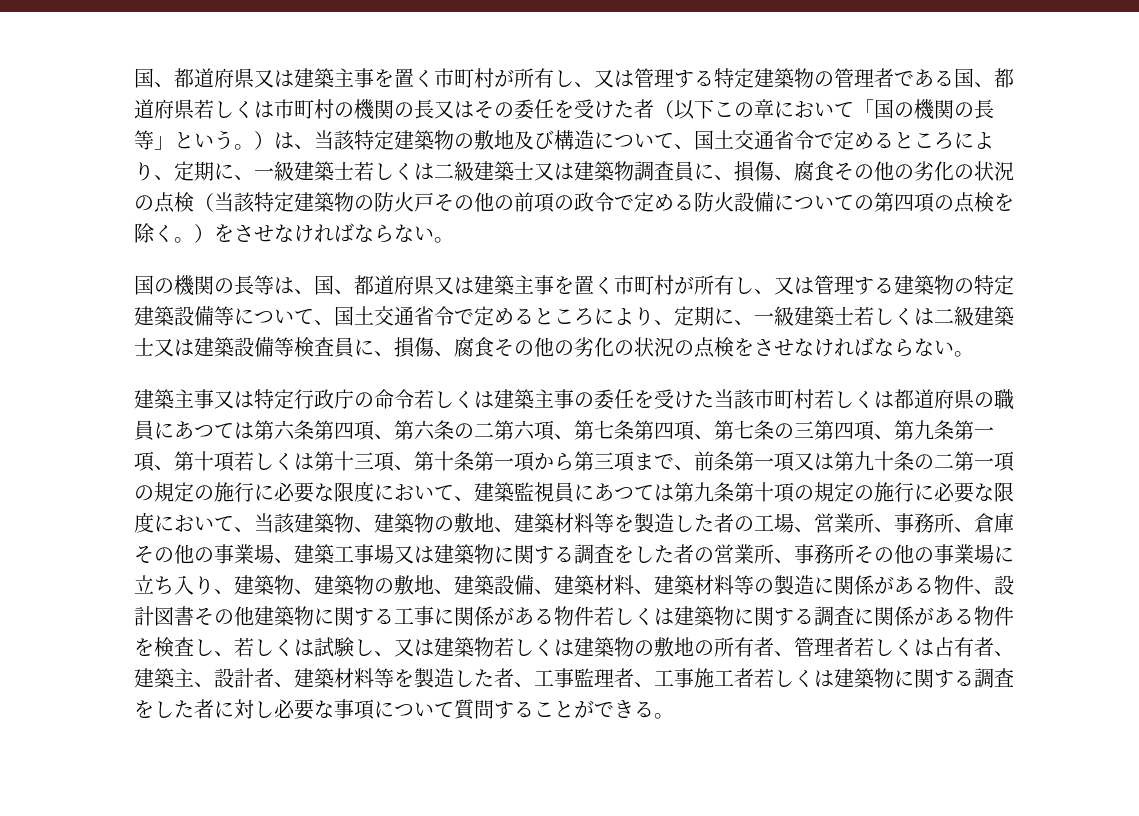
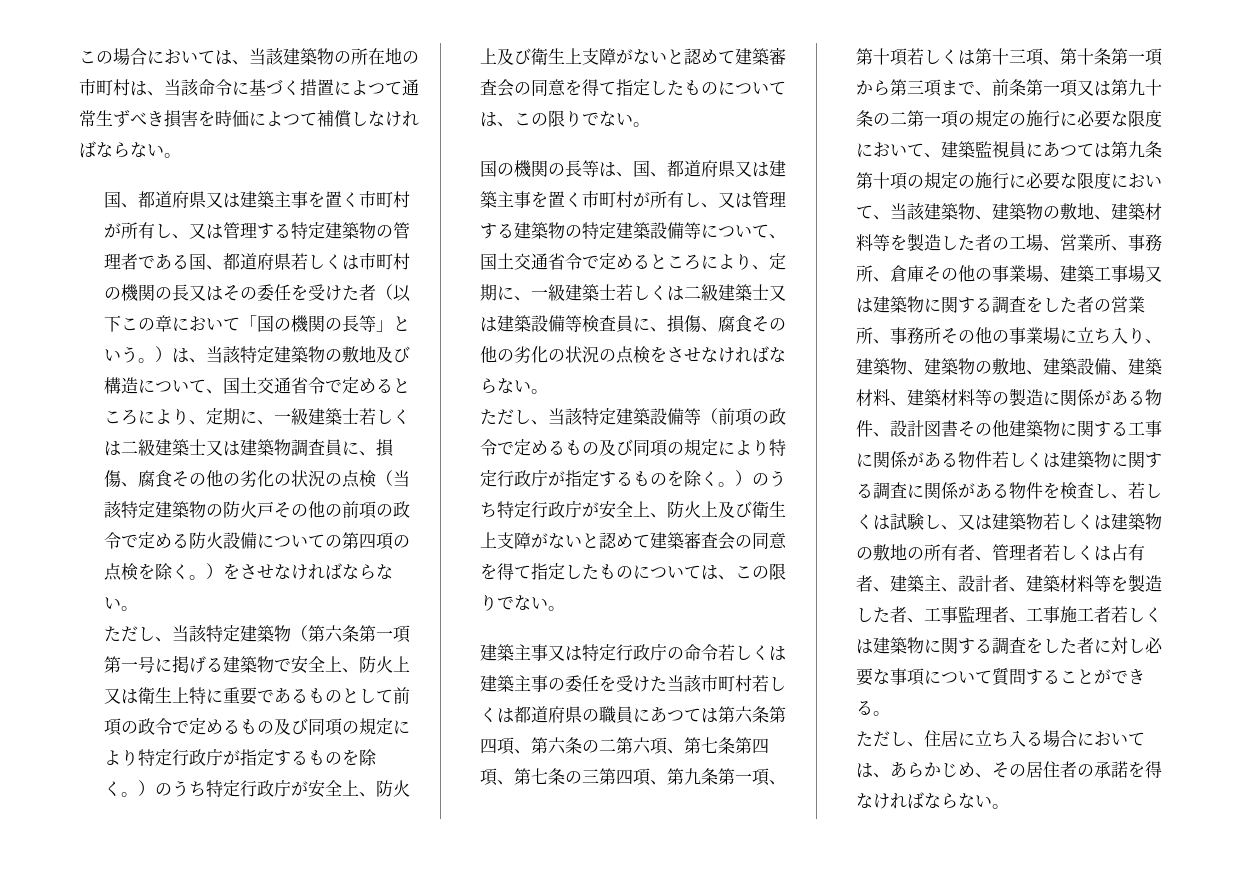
(134, 78) none -> [79,48,419,66] [79,79,419,97] [79,110,419,128] [79,141,181,158] この場合においては、当該建築物の所在地の市町村は、当該命令に基づく措置によつて通常生ずべき損害を時価によつて補償しなければならない。 //
(455, 240) none -> [104,625,411,643] [104,655,411,674] [104,687,411,705] [104,718,411,736] [104,749,378,767] [104,780,411,798] [480,47,787,65] [480,79,787,97] [480,110,651,127] // ただし、当該特定建築物（第六条第一項第一号に掲げる建築物で安全上、防火上又は衛生上特に重要であるものとして前項の政令で定めるもの及び同項の規定により特定行政庁が指定するものを除く。）のうち特定行政庁が安全上、防火上及び衛生上支障がないと認めて建築審査会の同意を得て指定したものについては、この限りでない。
(975, 354) none -> [480,408,787,426] [480,439,787,457] [480,470,787,487] [480,501,787,519] [480,531,788,550] [480,563,787,580] [480,594,566,611] // ただし、当該特定建築設備等（前項の政令で定めるもの及び同項の規定により特定行政庁が指定するものを除く。）のうち特定行政庁が安全上、防火上及び衛生上支障がないと認めて建築審査会の同意を得て指定したものについては、この限りでない。
(675, 716) none -> [856,730,1146,747] [856,761,1163,778] [856,792,1010,809] // ただし、住居に立ち入る場合においては、あらかじめ、その居住者の承諾を得なければならない。

